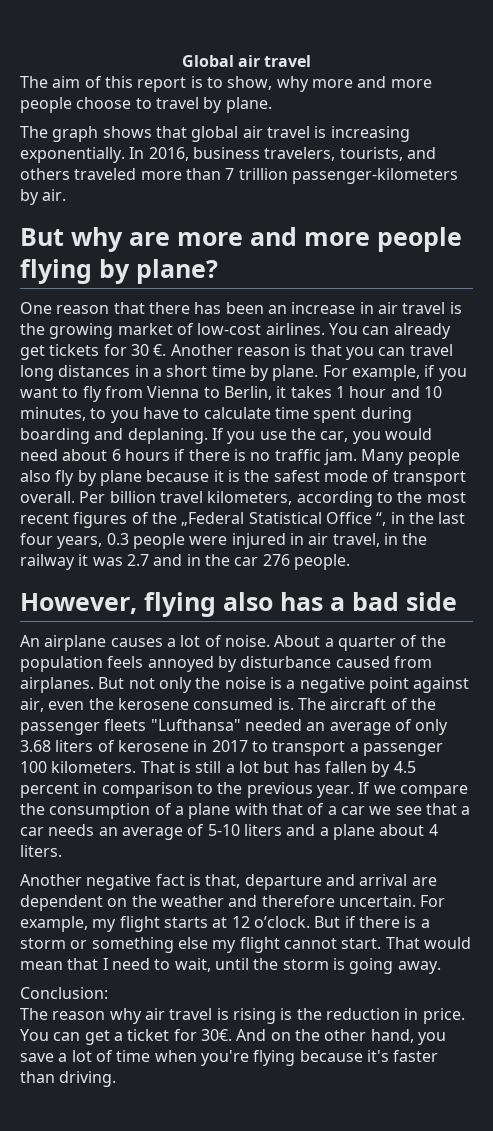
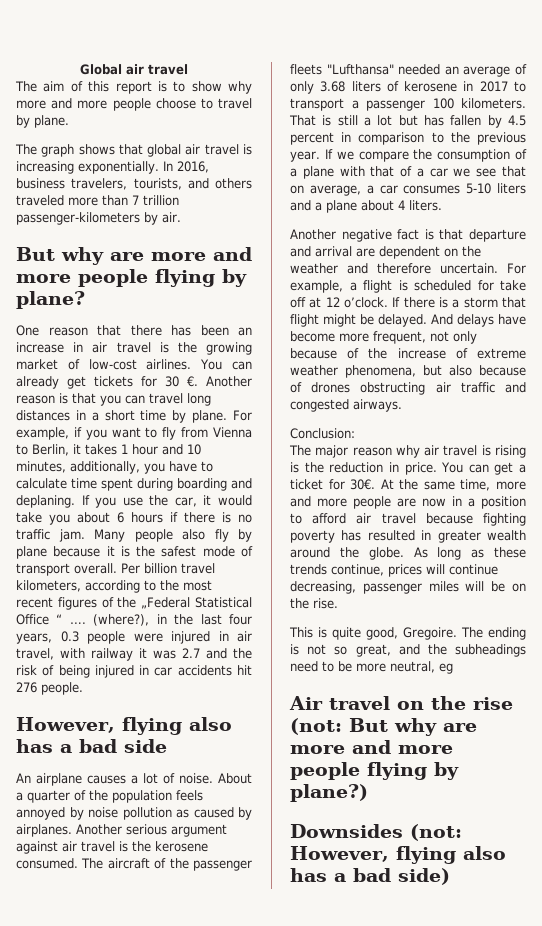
[227,76,273,90] show, -> [191,81,222,92] show
[90,408,107,419] to -> [70,461,140,474] additionally,
[352,428,432,444] [20,449,58,461] you would need -> [203,495,253,506] [16,512,70,525] it would take you
[376,512,387,526] “, -> [56,614,150,626] “ …. (where?),
[383,533,428,545] in the -> [60,648,85,658] with
[186,554,259,566] in the car -> [233,648,252,659] [16,665,252,678] the risk of being injured in car accidents hit
[240,656,432,668] [20,677,470,693] [20,698,294,712] disturbance caused from airplanes. But not only the noise is a negative point against air, even the kerosene consumed is. -> [88,807,252,820] [16,824,227,837] [16,841,208,854] [16,858,78,869] noise pollution as caused by airplanes. Another serious argument against air travel is the kerosene consumed.
[461,806,471,815] [20,824,205,840] a car needs an average of -> [290,185,461,196] on average, a car consumes
[205,874,241,888] that, -> [439,229,464,240] that
[92,916,208,932] my flight starts -> [349,280,526,293] [290,297,306,308] a flight is scheduled for take off
[314,916,356,928] But if -> [392,297,401,307] If
[70,937,471,953] [20,958,441,974] or something else my flight cannot start. That would mean that I need to wait, until the storm is going away. -> [502,297,526,308] [290,314,526,327] [290,331,477,344] [290,348,526,359] [290,365,526,378] [290,382,526,395] [290,399,402,412] that flight might be delayed. And delays have become more frequent, not only because of the increase of extreme weather phenomena, but also because of drones obstructing air traffic and congested airways.
(48, 1014) none -> [315,445,349,458] major
[236,1029,446,1045] [20,1050,439,1066] [20,1071,117,1087] And on the other hand, you save a lot of time when you're flying because it's faster than driving. -> [380,479,526,491] [290,496,526,509] [290,513,526,526] [290,530,526,543] [290,547,526,560] [290,564,498,577] [290,581,526,594] [290,598,338,609] [289,627,526,640] [290,644,526,657] [290,661,453,674] [289,696,513,710] [290,718,477,736] [290,740,453,754] [290,762,459,780] [290,784,368,802] [290,824,462,841] [290,846,506,864] [290,868,450,885] At the same time, more and more people are now in a position to afford air travel because fighting poverty has resulted in greater wealth around the globe. As long as these trends continue, prices will continue decreasing, passenger miles will be on the rise. // This is quite good, Gregoire. The ending is not so great, and the subheadings need to be more neutral, eg // Air travel on the rise (not: But why are more and more people flying by plane?) // Downsides (not: However, flying also has a bad side)

